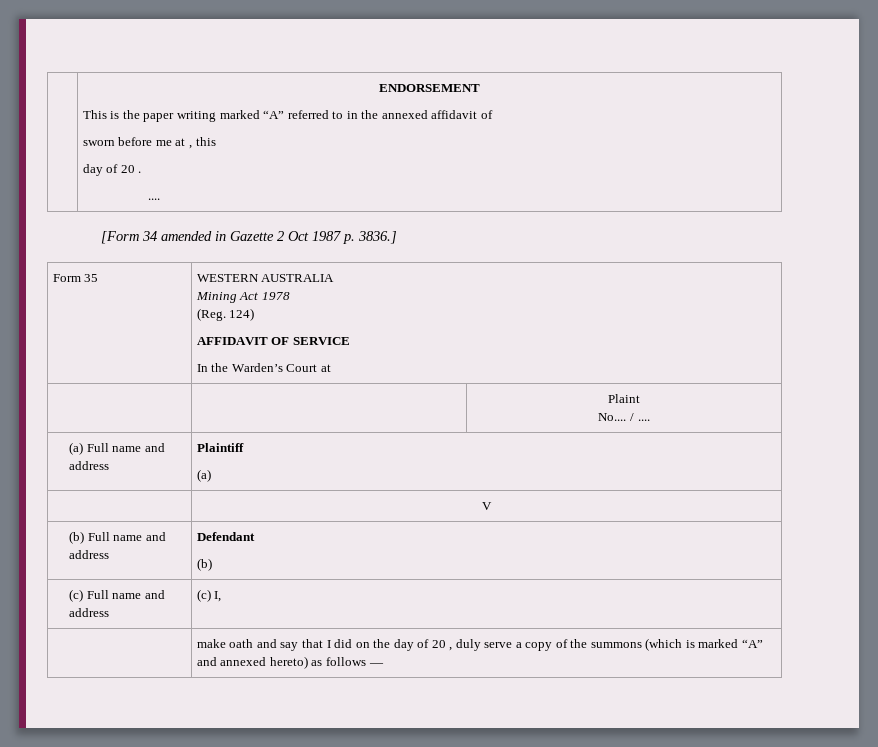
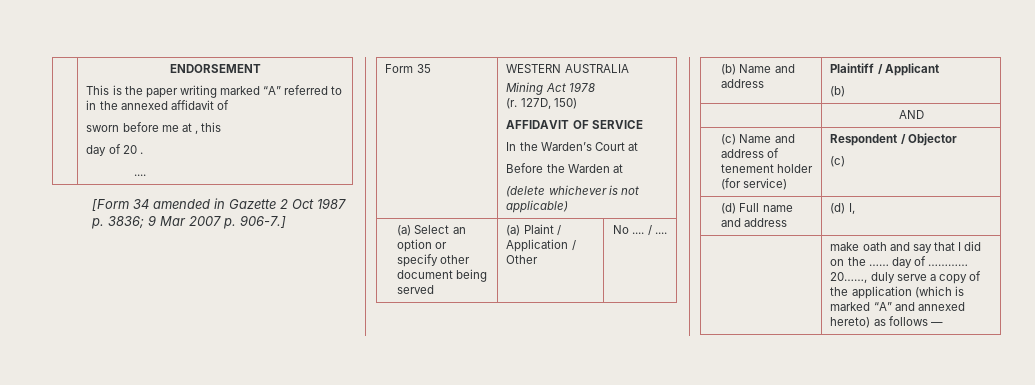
[358,231,398,244] 3836.] -> [107,215,286,229] 3836; 9 Mar 2007 p. 906-7.]
[196,308,255,321] (Reg. 124) -> [506,98,577,109] (r. 127D, 150)
[608,394,640,403] [598,413,650,421] [69,442,165,455] [69,461,110,470] [196,443,244,452] [196,469,211,482] [482,502,492,510] [69,531,166,544] [69,550,110,559] [196,532,255,541] [196,558,212,571] [69,589,165,602] [69,608,110,617] [196,589,211,602] // | | Plaint // No.... / .... // (a) Full name and address | Plaintiff // (a) // | V // (b) Full name and address | Defendant // (b) // (c) Full name and address | (c) -> [506,163,623,173] [506,185,639,197] [506,200,569,213] [397,225,466,236] [397,239,448,252] [397,254,471,267] [397,269,488,282] [397,285,435,294] [506,224,561,236] [506,239,576,252] [506,255,539,264] [613,225,667,236] [721,64,795,75] [721,79,765,88] [830,63,939,76] [830,86,846,97] [898,110,924,119] [721,134,795,145] [721,148,780,158] [721,164,814,173] [721,178,788,190] [830,133,957,146] [830,156,846,167] [721,203,793,214] [721,218,788,227] [830,203,846,214] // Before the Warden at // (delete whichever is not applicable) // (a) Select an option or specify other document being served | (a) Plaint / Application / Other | No .... / .... // (b) Name and address | Plaintiff / Applicant // (b) // | AND // (c) Name and address of tenement holder (for service) | Respondent / Objector // (c) // (d) Full name and address | (d)
[393,639,453,651] day of 20 , -> [868,256,968,268] [830,272,868,283] …… day of ………… 20……,
[590,642,642,648] summons -> [851,286,912,299] application

